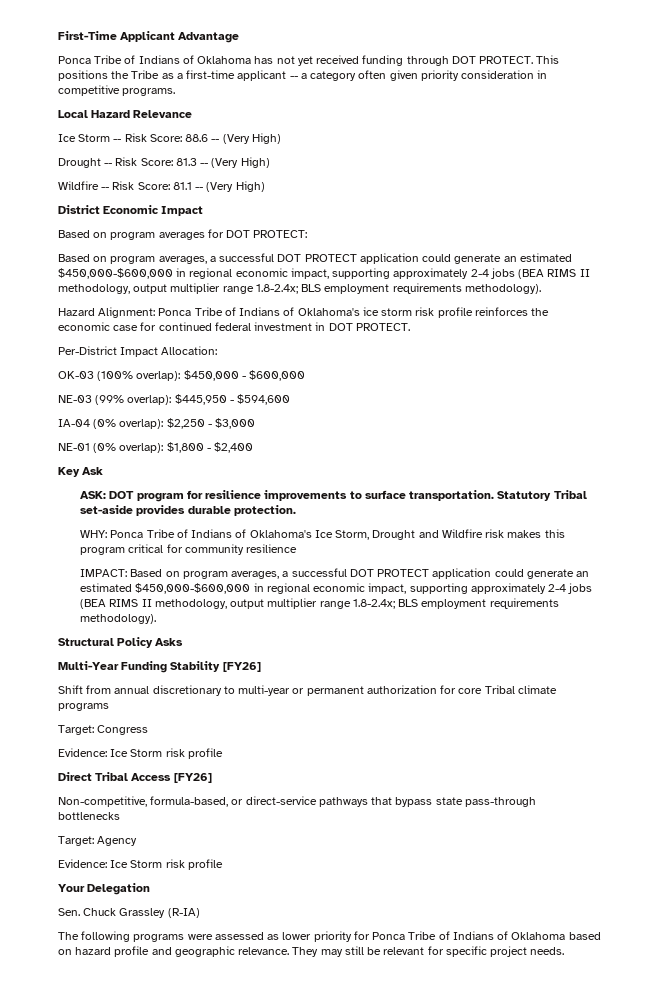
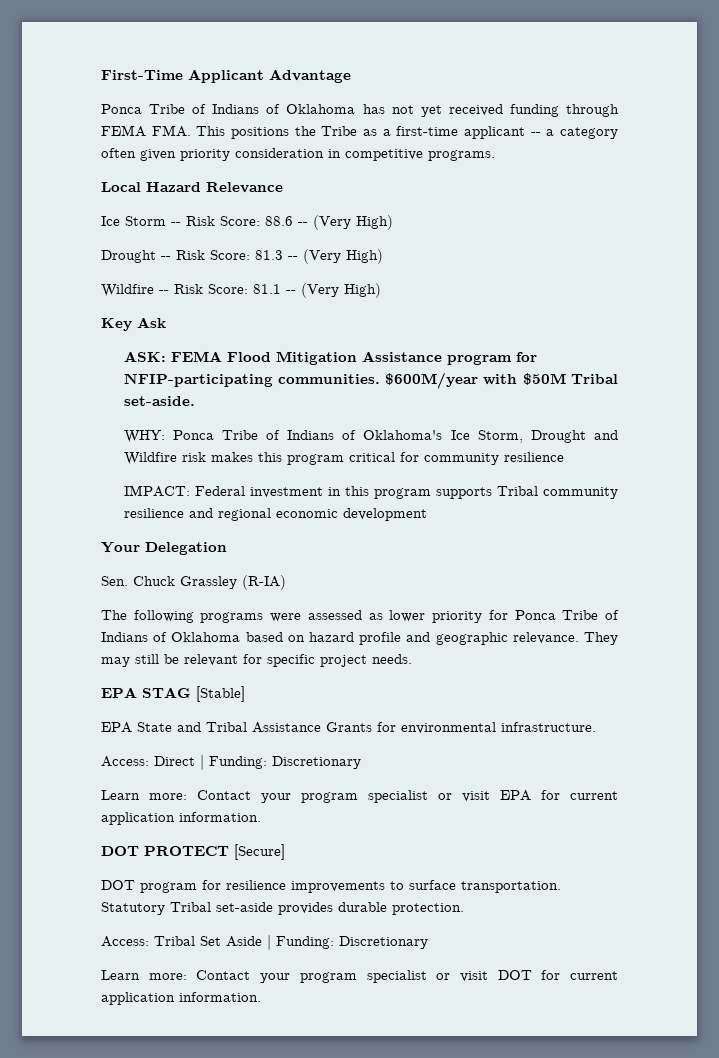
[451,56,534,64] DOT PROTECT. -> [101,125,191,137] FEMA FMA.
[58,205,204,216] [58,229,308,240] [58,253,572,264] [58,268,590,279] [58,283,541,294] [58,307,550,318] [58,322,410,331] [58,346,218,357] [58,370,306,381] [58,394,291,405] [58,418,256,429] [58,442,254,453] [58,467,104,477] [80,490,587,502] [80,505,296,516] District Economic Impact // Based on program averages for DOT PROTECT: // Based on program averages, a successful DOT PROTECT application could generate an estimated $450,000-$600,000 in regional economic impact, supporting approximately 2-4 jobs (BEA RIMS II methodology, output multiplier range 1.8-2.4x; BLS employment requirements methodology). // Hazard Alignment: Ponca Tribe of Indians of Oklahoma's ice storm risk profile reinforces the economic case for continued federal investment in DOT PROTECT. // Per-District Impact Allocation: // OK-03 (100% overlap): $450,000 - $600,000 // NE-03 (99% overlap): $445,950 - $594,600 // IA-04 (0% overlap): $2,250 - $3,000 // NE-01 (0% overlap): $1,800 - $2,400 // Key Ask // ASK: DOT program for resilience improvements to surface transportation. Statutory Tribal set-aside provides durable protection. -> [101,317,166,331] [123,351,537,365] [123,372,618,389] [123,396,195,406] Key Ask // ASK: FEMA Flood Mitigation Assistance program for NFIP-participating communities. $600M/year with $50M Tribal set-aside.
[130,568,590,579] [80,583,593,594] [80,598,559,609] [80,614,157,624] [58,637,184,648] [58,661,261,673] [58,685,557,696] [58,703,109,711] [58,725,149,735] [58,748,223,759] [58,772,212,783] [58,796,536,807] [58,812,120,820] [58,836,138,846] [58,859,223,870] Based on program averages, a successful DOT PROTECT application could generate an estimated $450,000-$600,000 in regional economic impact, supporting approximately 2-4 jobs (BEA RIMS II methodology, output multiplier range 1.8-2.4x; BLS employment requirements methodology). // Structural Policy Asks // Multi-Year Funding Stability [FY26] // Shift from annual discretionary to multi-year or permanent authorization for core Tribal climate programs // Target: Congress // Evidence: Ice Storm risk profile // Direct Tribal Access [FY26] // Non-competitive, formula-based, or direct-service pathways that bypass state pass-through bottlenecks // Target: Agency // Evidence: Ice Storm risk profile -> [194,486,619,499] [123,508,427,521] Federal investment in this program supports Tribal community resilience and regional economic development
(565, 951) none -> [101,686,245,702] [101,722,596,734] [101,754,361,770] [101,790,618,803] [101,812,261,825] [101,844,285,860] [101,880,561,893] [101,902,464,915] [101,934,428,950] [101,970,618,983] [101,992,261,1005] // EPA STAG [Stable] // EPA State and Tribal Assistance Grants for environmental infrastructure. // Access: Direct | Funding: Discretionary // Learn more: Contact your program specialist or visit EPA for current application information. // DOT PROTECT [Secure] // DOT program for resilience improvements to surface transportation. Statutory Tribal set-aside provides durable protection. // Access: Tribal Set Aside | Funding: Discretionary // Learn more: Contact your program specialist or visit DOT for current application information.

